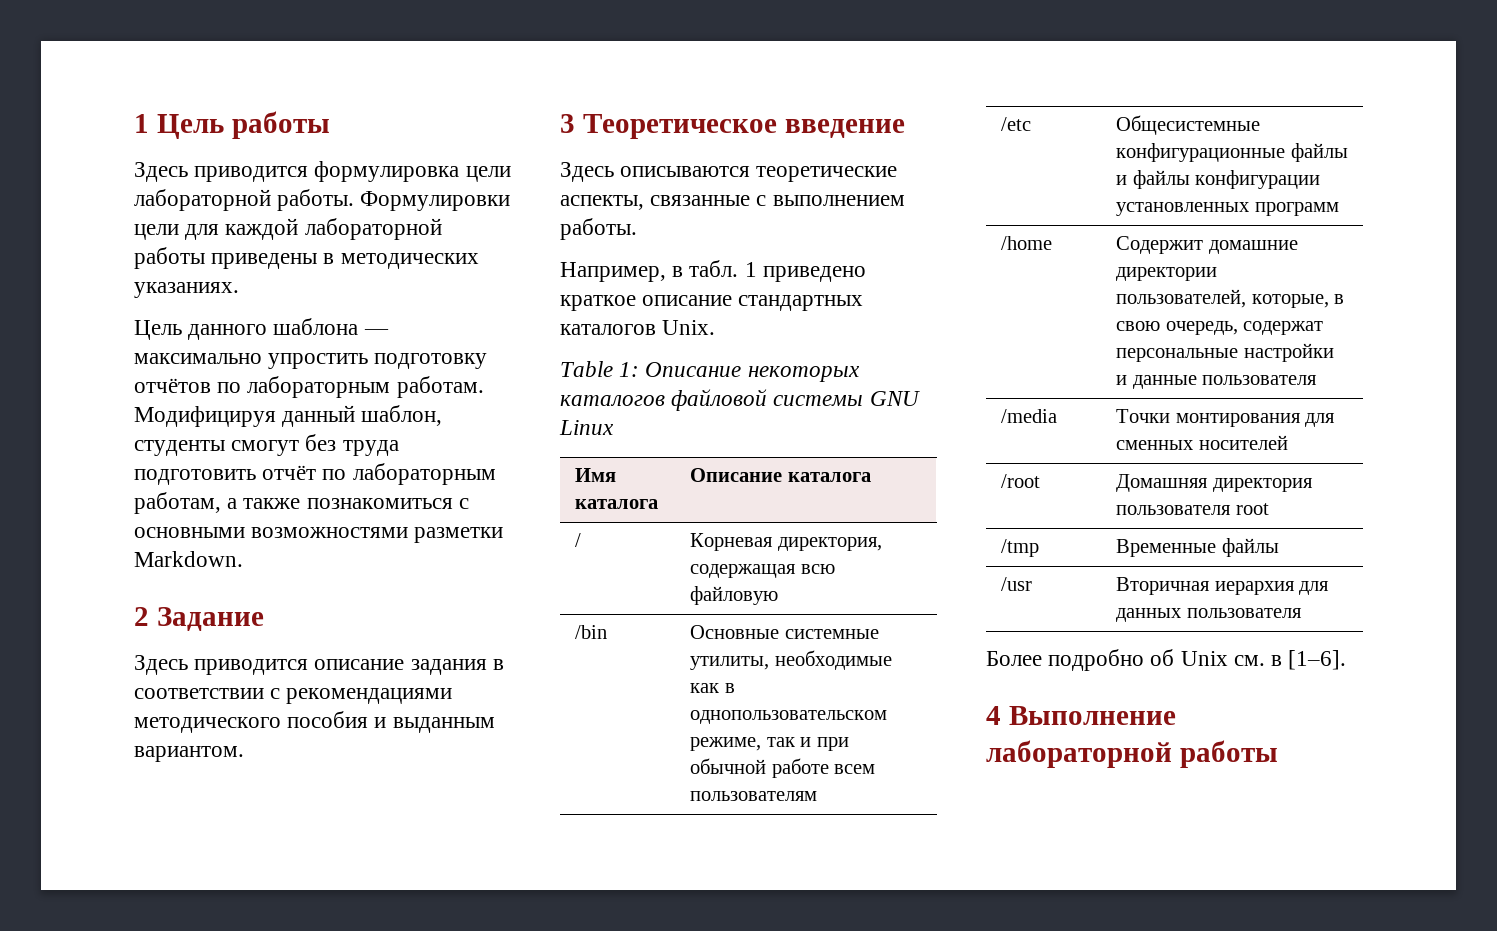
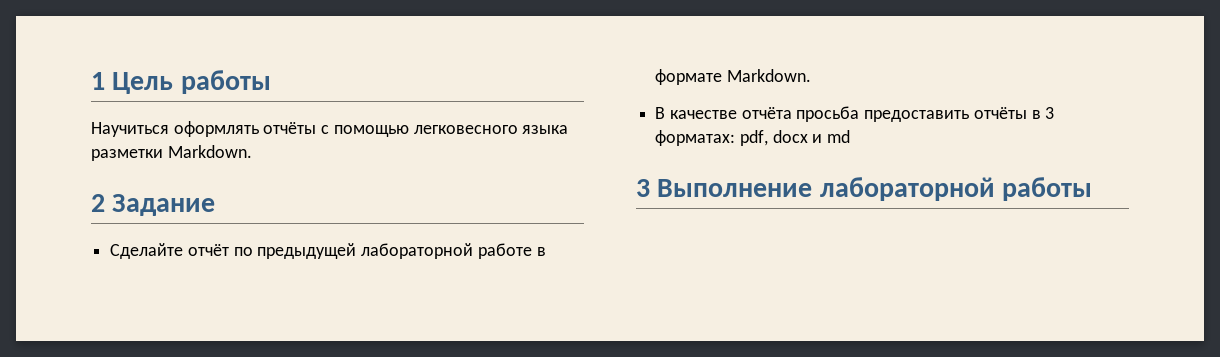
[134,161,511,182] [134,189,511,211] [134,218,442,240] [134,247,479,269] [134,282,239,298] [134,318,389,340] [134,353,488,369] [134,376,484,398] [134,405,443,427] [134,434,399,456] [134,463,496,485] [134,492,469,514] [134,527,504,543] [134,551,243,567] [134,607,264,631] [134,655,504,675] [134,688,453,704] [134,711,495,733] [134,746,244,762] [560,114,905,139] [560,162,898,182] [560,195,905,210] [560,218,637,240] [560,260,866,282] [560,295,864,311] [560,320,716,335] [560,361,860,382] [560,389,920,411] [559,420,614,435] [575,468,617,482] [575,499,659,509] [690,468,871,482] [575,533,582,547] [690,533,882,551] [690,564,835,578] [690,586,779,605] [575,625,608,639] [690,625,879,639] [690,650,892,670] [690,683,735,693] [690,710,888,724] [690,737,849,751] [690,758,876,778] [690,791,818,801] [1001,117,1032,131] [1116,115,1261,135] [1116,143,1348,162] [1116,170,1321,189] [1116,202,1339,216] [1001,236,1053,250] [1116,236,1298,254] [1116,267,1218,281] [1116,289,1345,308] [1116,321,1324,335] [1116,343,1334,362] [1116,375,1318,389] [1001,409,1058,423] [1116,409,1336,427] [1116,435,1288,450] [1001,474,1041,488] [1116,474,1313,492] [1116,503,1269,515] [1001,539,1040,557] [1116,538,1279,557] [1001,577,1033,591] [1116,577,1330,595] [1116,608,1302,622] [986,649,1347,671] [986,706,1001,725] Здесь приводится формулировка цели лабораторной работы. Формулировки цели для каждой лабораторной работы приведены в методических указаниях. // Цель данного шаблона — максимально упростить подготовку отчётов по лабораторным работам. Модифицируя данный шаблон, студенты смогут без труда подготовить отчёт по лабораторным работам, а также познакомиться с основными возможностями разметки Markdown. // 2 Задание // Здесь приводится описание задания в соответствии с рекомендациями методического пособия и выданным вариантом. // 3 Теоретическое введение // Здесь описываются теоретические аспекты, связанные с выполнением работы. // Например, в табл. 1 приведено краткое описание стандартных каталогов Unix. // Table 1: Описание некоторых каталогов файловой системы GNU Linux // Имя каталога | Описание каталога // / | Корневая директория, содержащая всю файловую // /bin | Основные системные утилиты, необходимые как в однопользовательском режиме, так и при обычной работе всем пользователям // /etc | Общесистемные конфигурационные файлы и файлы конфигурации установленных программ // /home | Содержит домашние директории пользователей, которые, в свою очередь, содержат персональные настройки и данные пользователя // /media | Точки монтирования для сменных носителей // /root | Домашняя директория пользователя root // /tmp | Временные файлы // /usr | Вторичная иерархия для данных пользователя // Более подробно об Unix см. в [1–6]. // 4 -> [91,121,569,137] [91,145,252,161] [91,194,216,216] [110,243,546,259] [655,69,811,85] [655,106,1055,122] [655,130,851,146] [636,179,650,197] Научиться оформлять отчёты с помощью легковесного языка разметки Markdown. // 2 Задание // Сделайте отчёт по предыдущей лабораторной работе в формате Markdown. // В качестве отчёта просьба предоставить отчёты в 3 форматах: pdf, docx и md // 3

